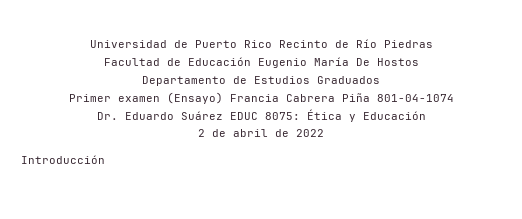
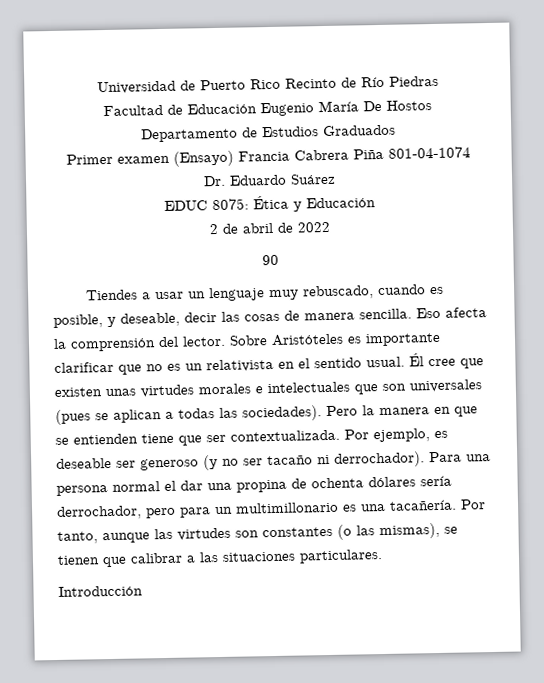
(223, 115) none -> (336, 179) //
(324, 133) none -> [262,254,279,266] [86,284,445,302] [53,307,487,328] [53,332,441,352] [54,353,484,375] [54,379,482,398] [55,405,478,425] [55,428,448,446] [56,451,491,471] [56,475,452,496] [56,499,486,520] [57,522,458,544] [57,549,383,568] // 90 // Tiendes a usar un lenguaje muy rebuscado, cuando es posible, y deseable, decir las cosas de manera sencilla. Eso afecta la comprensión del lector. Sobre Aristóteles es importante clarificar que no es un relativista en el sentido usual. Él cree que existen unas virtudes morales e intelectuales que son universales (pues se aplican a todas las sociedades). Pero la manera en que se entienden tiene que ser contextualizada. Por ejemplo, es deseable ser generoso (y no ser tacaño ni derrochador). Para una persona normal el dar una propina de ochenta dólares sería derrochador, pero para un multimillonario es una tacañería. Por tanto, aunque las virtudes son constantes (o las mismas), se tienen que calibrar a las situaciones particulares.

